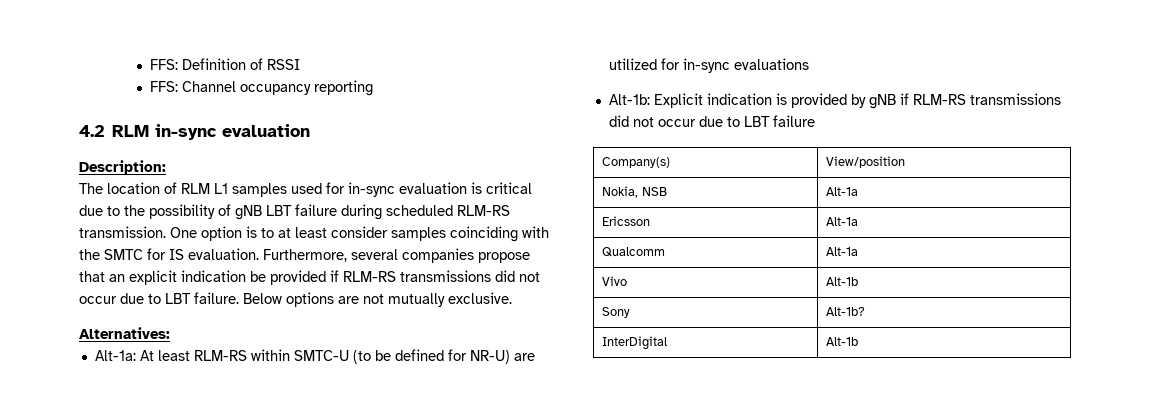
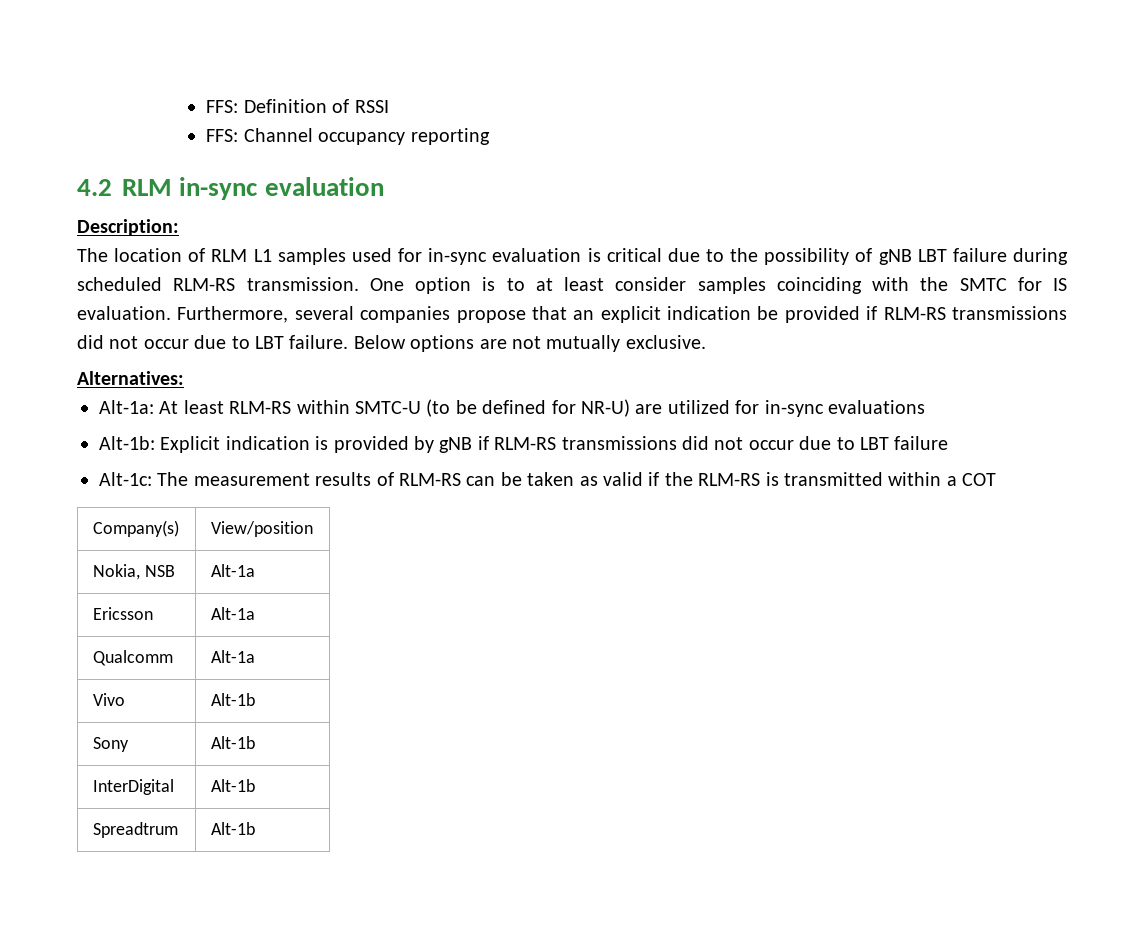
(815, 121) none -> [99,472,997,486] // Alt-1c: The measurement results of RLM-RS can be taken as valid if the RLM-RS is transmitted within a COT
[826,307,866,316] Alt-1b? -> [210,736,255,749] Alt-1b
(859, 341) none -> [92,822,178,838] [210,822,255,835] // Spreadtrum | Alt-1b

